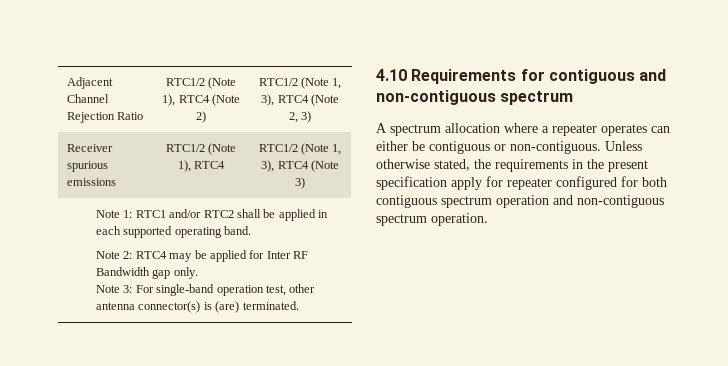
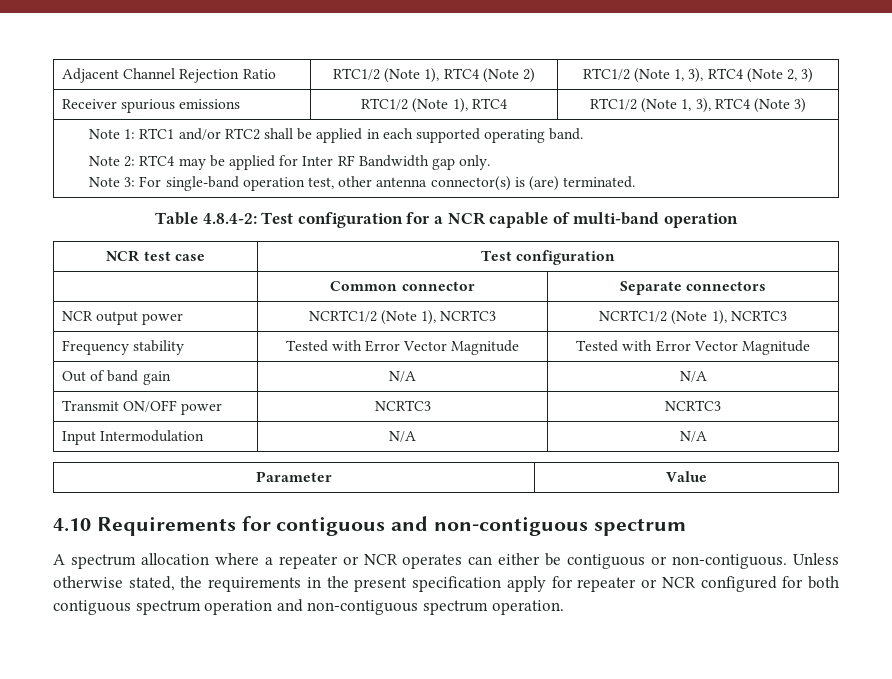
(299, 305) none -> [155,212,738,228] [106,250,205,262] [480,250,616,265] [330,281,475,291] [619,281,767,295] [62,311,184,325] [308,310,497,325] [599,310,787,325] [62,340,185,355] [285,340,520,355] [576,340,810,355] [62,370,171,385] [389,371,416,382] [679,371,707,382] [62,400,223,415] [374,400,431,411] [665,400,721,411] [62,430,205,445] [389,431,416,442] [679,431,707,442] [256,471,332,482] [666,471,707,482] // Table 4.8.4-2: Test configuration for a NCR capable of multi-band operation // NCR test case | Test configuration // | Common connector | Separate connectors // NCR output power | NCRTC1/2 (Note 1), NCRTC3 | NCRTC1/2 (Note 1), NCRTC3 // Frequency stability | Tested with Error Vector Magnitude | Tested with Error Vector Magnitude // Out of band gain | N/A | N/A // Transmit ON/OFF power | NCRTC3 | NCRTC3 // Input Intermodulation | N/A | N/A // Parameter | Value
(597, 130) none -> [342,554,398,565] or NCR
(552, 184) none -> [641,577,696,588] or NCR

